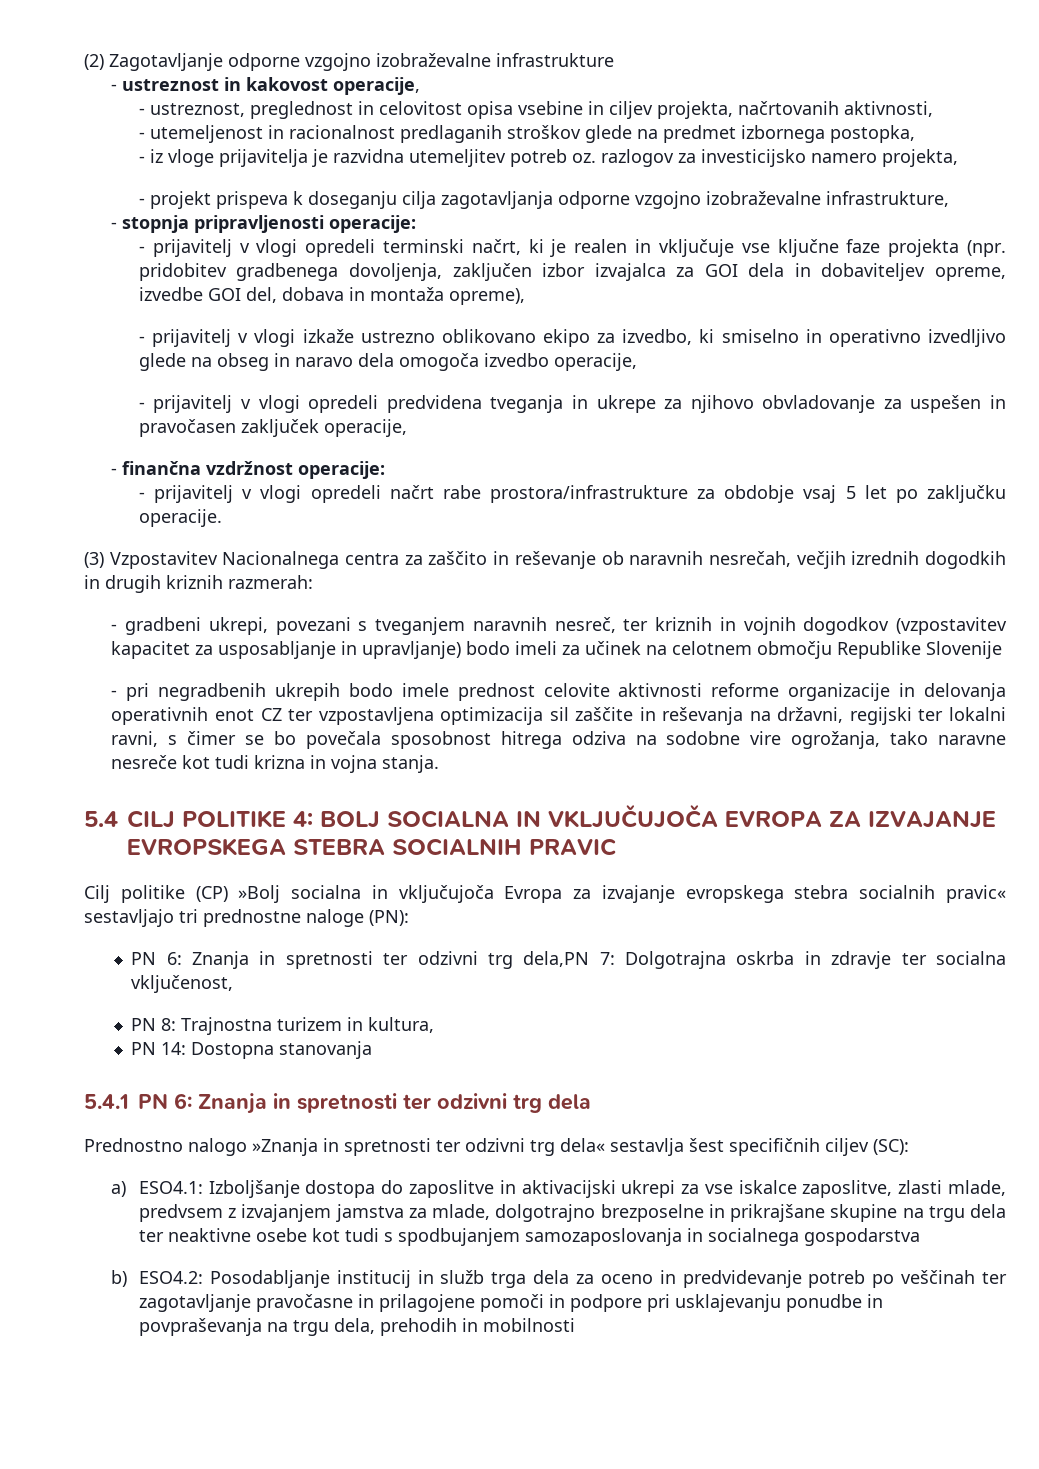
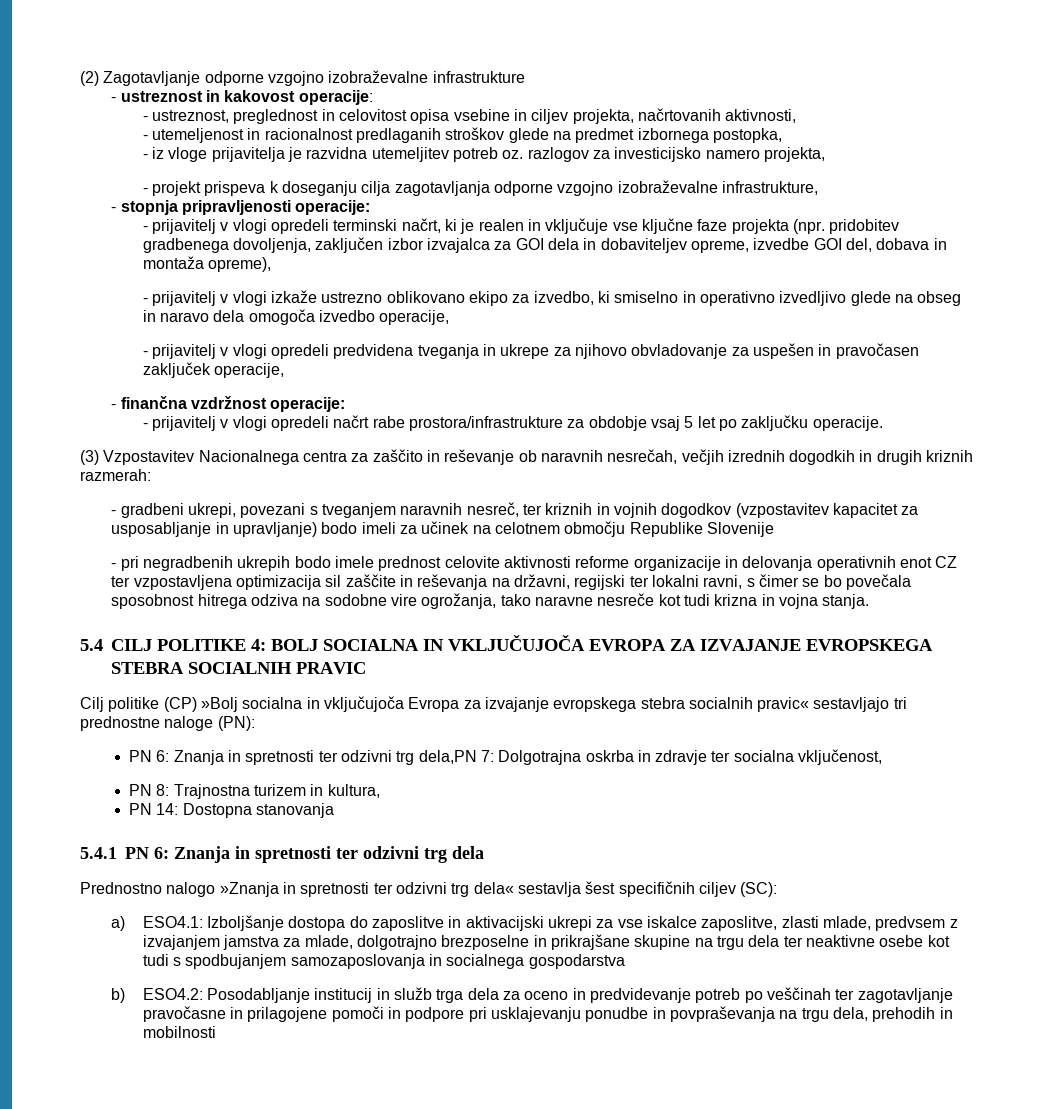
[333,77,421,95] operacije, -> [298,90,373,105] operacije:

